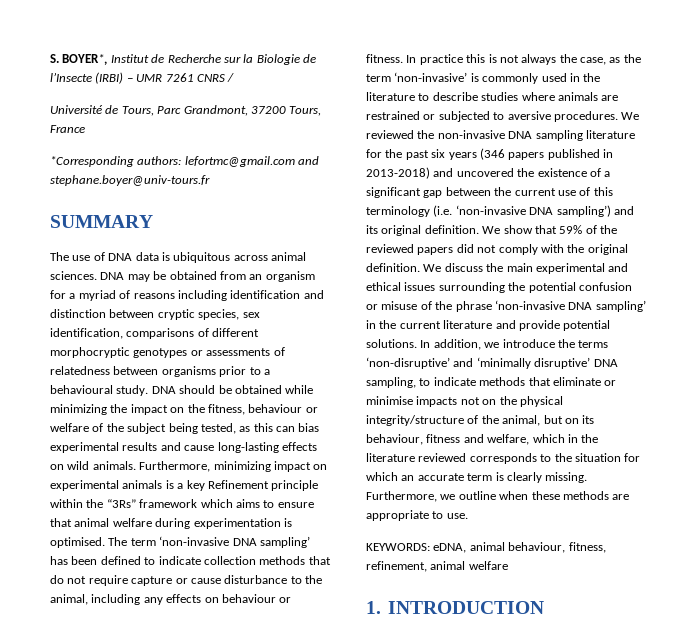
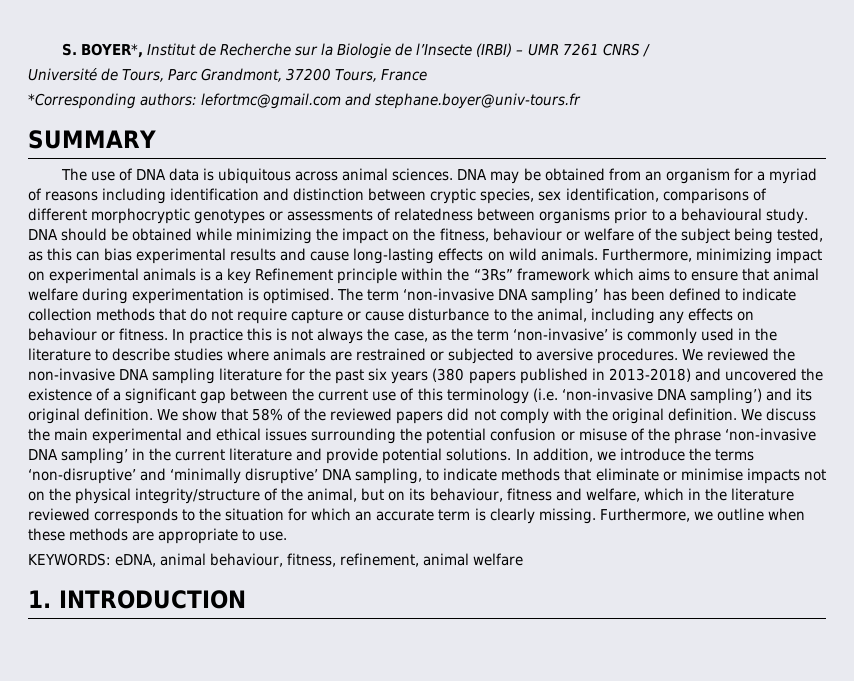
[479,148,505,160] (346 -> [432,368,465,382] (380
[559,225,583,234] 59% -> [252,408,284,421] 58%

